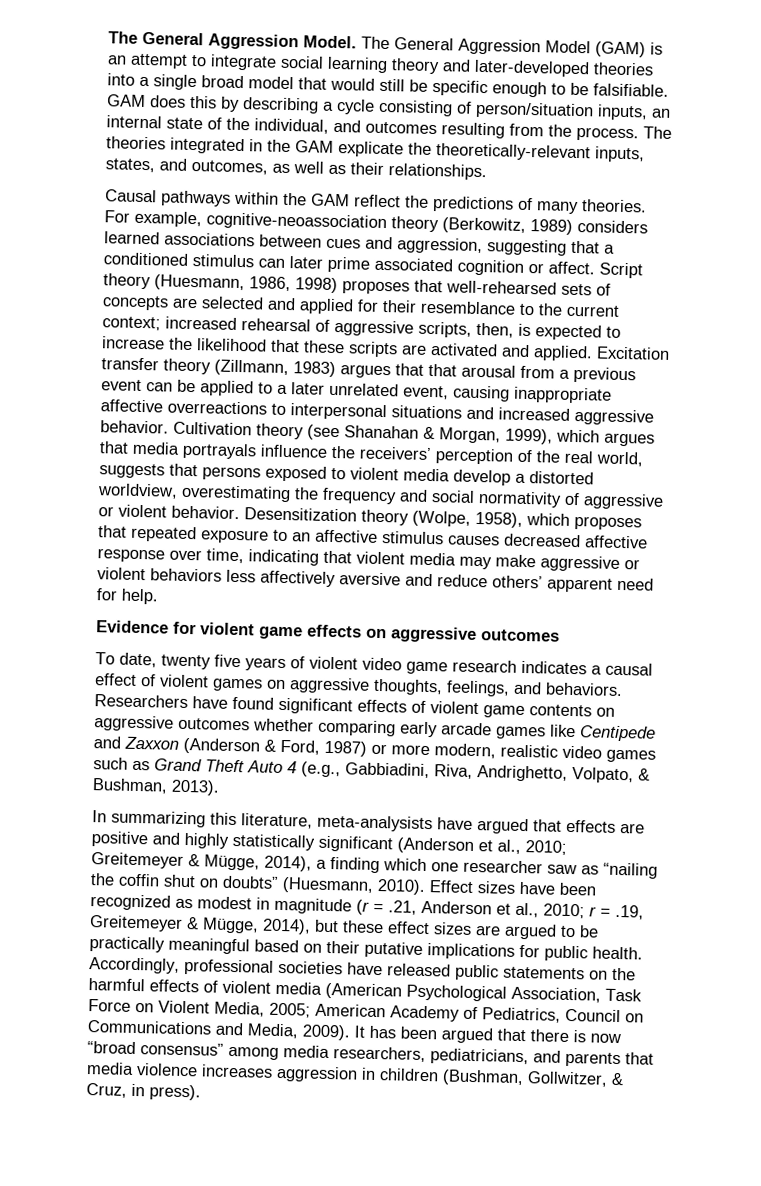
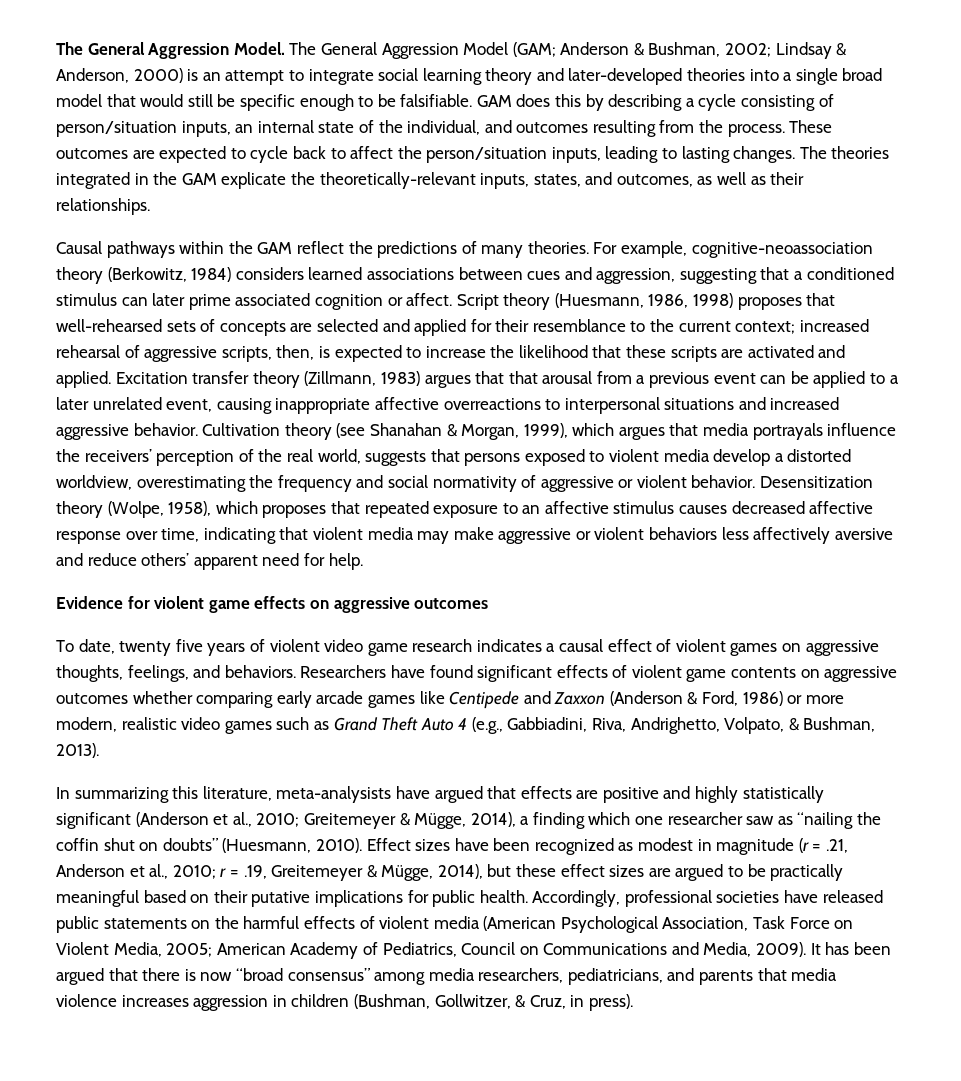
[595,41,646,58] (GAM) -> [512,42,848,59] [56,68,183,83] (GAM; Anderson & Bushman, 2002; Lindsay & Anderson, 2000)
(639, 134) none -> [789,120,833,133] [56,146,796,163] These outcomes are expected to cycle back to affect the person/situation inputs, leading to lasting changes.
[530,219,573,235] 1989) -> [191,267,232,282] 1984)
[324,740,367,757] 1987) -> [742,691,783,706] 1986)

